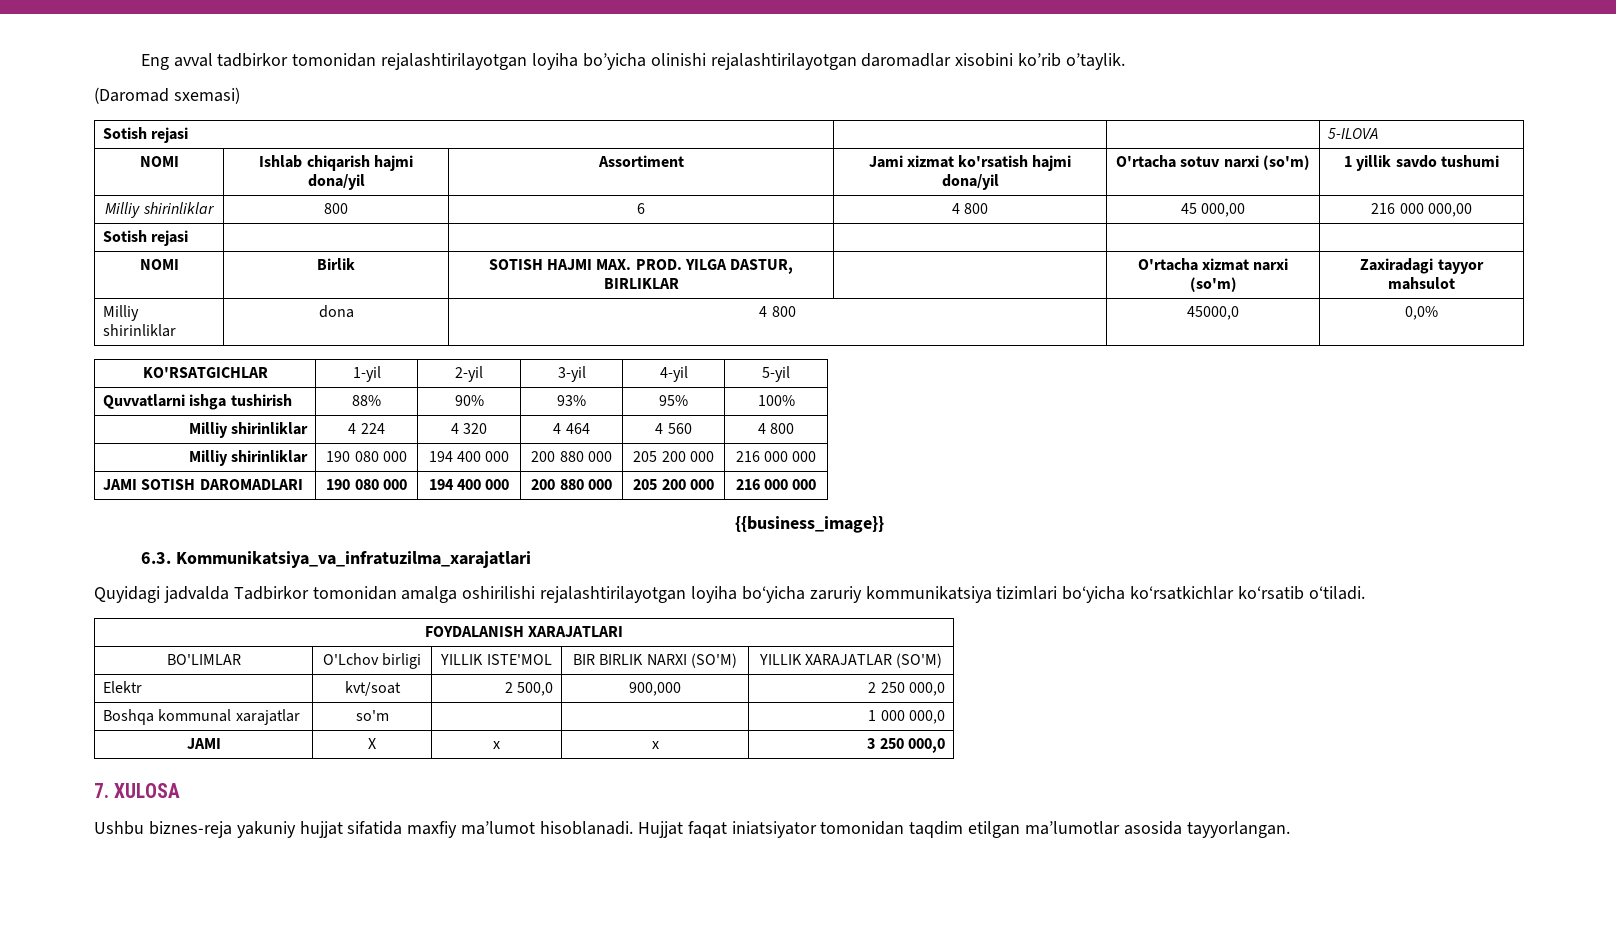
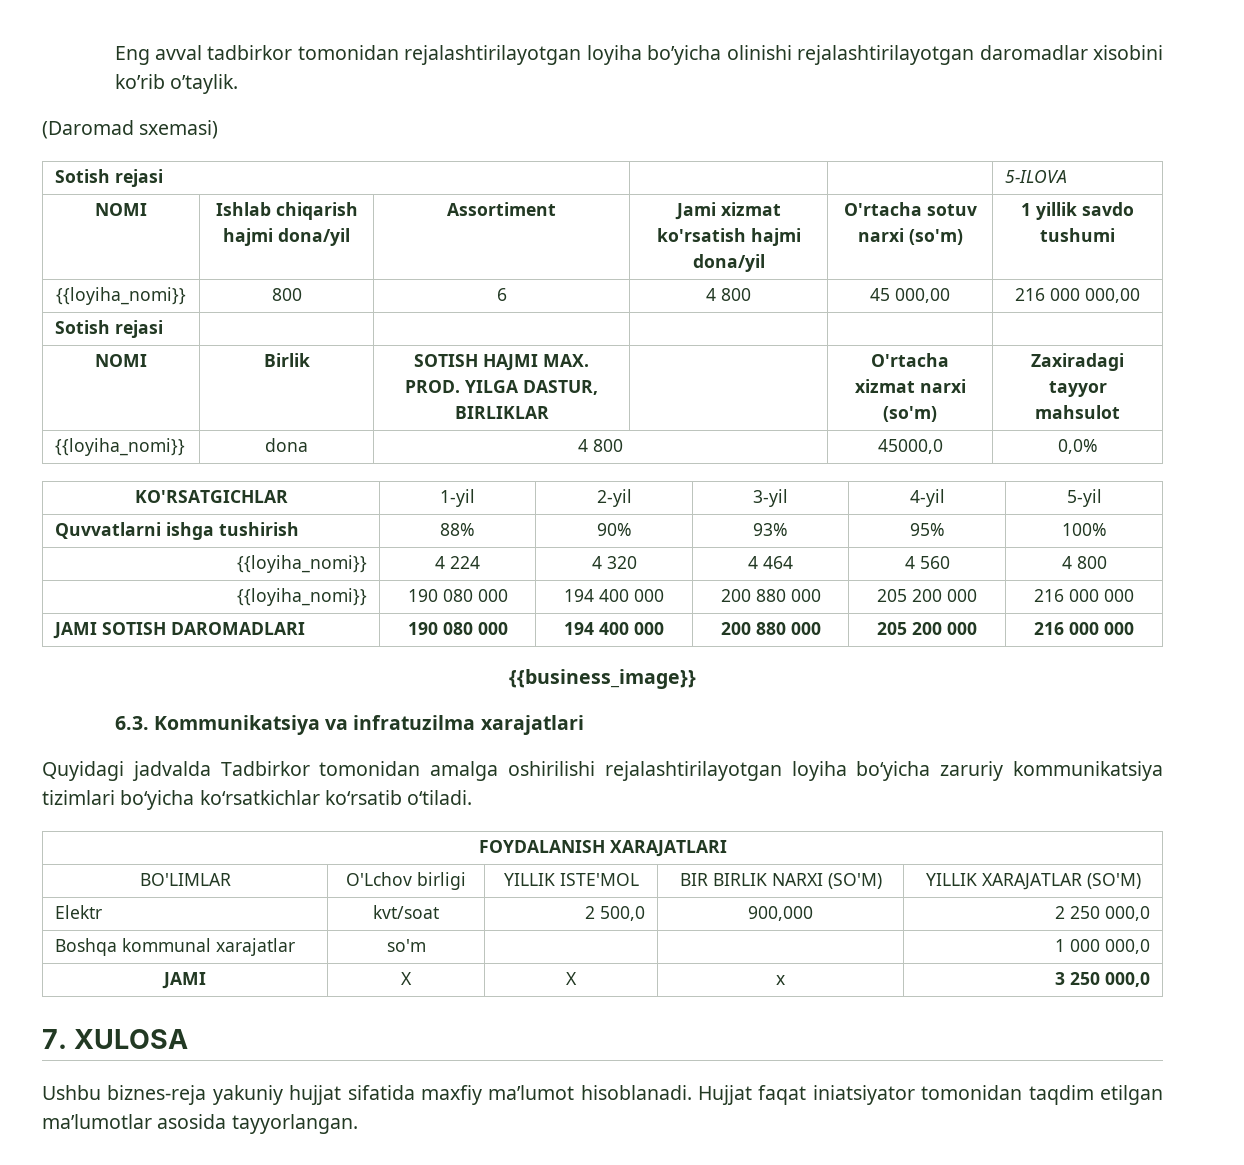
[105,202,215,218] Milliy shirinliklar -> [56,287,186,305] {{loyiha_nomi}}
[103,305,140,321] [103,324,177,337] Milliy shirinliklar -> [55,438,186,456] {{loyiha_nomi}}
[188,422,308,438] Milliy shirinliklar -> [236,555,367,573] {{loyiha_nomi}}
[188,450,308,466] Milliy shirinliklar -> [236,588,367,606] {{loyiha_nomi}}
[175,551,531,568] Kommunikatsiya_va_infratuzilma_xarajatlari -> [153,715,584,735] Kommunikatsiya va infratuzilma xarajatlari
[493,741,500,749] х -> [566,972,577,985] Х

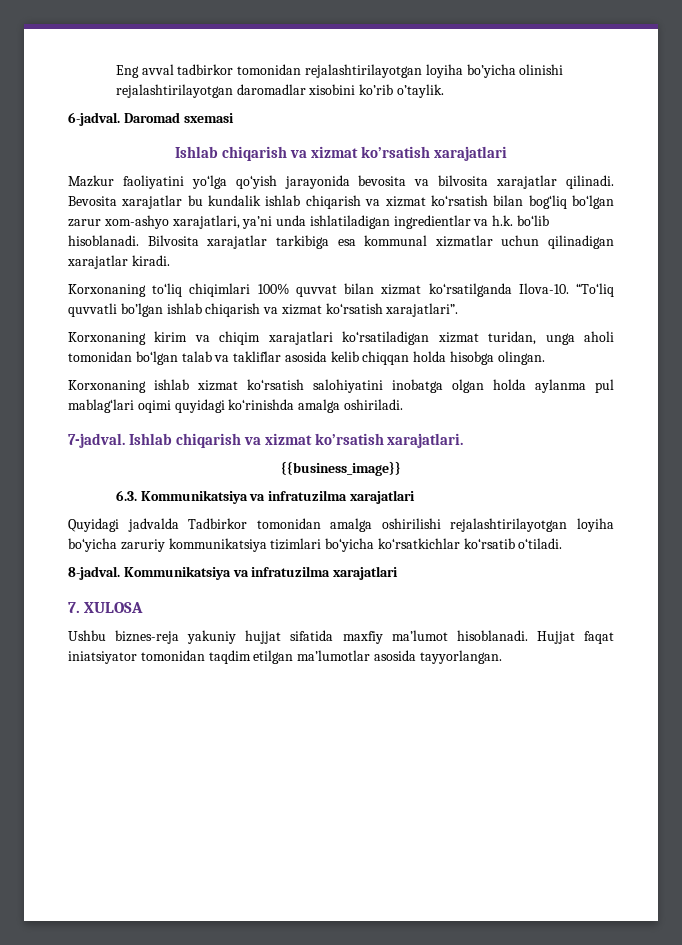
[42,120,219,139] [55,169,164,187] [1005,170,1068,183] [95,203,147,216] [215,202,358,220] [223,228,350,246] [447,202,556,216] [674,202,781,220] [656,228,801,246] [692,254,765,272] [843,202,977,216] [857,228,963,245] [1021,202,1134,220] [1040,228,1115,242] [56,287,186,305] [271,288,302,301] [496,288,507,301] [706,288,751,301] [870,288,950,303] [1015,288,1140,303] [55,320,164,338] [95,354,147,367] [263,353,310,367] [414,354,589,371] [405,380,598,395] [454,406,549,419] [871,353,949,367] [854,379,966,393] [883,406,937,422] [1031,353,1124,371] [1048,381,1107,397] [1035,405,1120,419] [55,438,186,456] [265,438,308,452] [578,439,623,452] [877,439,943,454] [1057,439,1098,454] [134,490,288,503] [440,489,475,507] [596,489,632,507] [753,489,788,507] [909,489,945,507] [1066,489,1102,507] [55,522,300,540] [440,523,475,536] [596,523,632,536] [753,523,788,536] [909,523,945,536] [1061,523,1107,536] [236,555,367,573] [435,556,480,569] [591,556,637,569] [748,556,793,569] [904,556,950,569] [1061,556,1107,569] [236,588,367,606] [407,589,508,602] [564,589,664,602] [720,589,821,602] [877,589,977,602] [1034,589,1134,602] [53,622,306,639] [407,622,508,635] [564,622,664,635] [720,622,821,635] [877,622,977,635] [1034,622,1134,635] (Daromad sxemasi) // Sotish rejasi | | | 5-ILOVA // NOMI | Ishlab chiqarish hajmi dona/yil | Assortiment | Jami xizmat ko'rsatish hajmi dona/yil | O'rtacha sotuv narxi (so'm) | 1 yillik savdo tushumi // {{loyiha_nomi}} | 800 | 6 | 4 800 | 45 000,00 | 216 000 000,00 // Sotish rejasi | | | | | // NOMI | Birlik | SOTISH HAJMI MAX. PROD. YILGA DASTUR, BIRLIKLAR | | O'rtacha xizmat narxi (so'm) | Zaxiradagi tayyor mahsulot // {{loyiha_nomi}} | dona | 4 800 | 45000,0 | 0,0% // KO'RSATGICHLAR | 1-yil | 2-yil | 3-yil | 4-yil | 5-yil // Quvvatlarni ishga tushirish | 88% | 90% | 93% | 95% | 100% // {{loyiha_nomi}} | 4 224 | 4 320 | 4 464 | 4 560 | 4 800 // {{loyiha_nomi}} | 190 080 000 | 194 400 000 | 200 880 000 | 205 200 000 | 216 000 000 // JAMI SOTISH DAROMADLARI | 190 080 000 | 194 400 000 | 200 880 000 | 205 200 000 | 216 000 000 -> [68,112,234,126] [175,146,507,161] [68,175,615,189] [68,195,614,209] [68,215,550,229] [68,235,614,249] [67,255,170,269] [68,283,614,297] [68,303,459,317] [68,331,615,345] [68,351,545,365] [68,379,614,393] [68,399,403,413] [68,433,464,448] 6-jadval. Daromad sxemasi // Ishlab chiqarish va xizmat ko’rsatish xarajatlari // Mazkur faoliyatini yo‘lga qo‘yish jarayonida bevosita va bilvosita xarajatlar qilinadi. Bevosita xarajatlar bu kundalik ishlab chiqarish va xizmat ko‘rsatish bilan bog‘liq bo‘lgan zarur xom-ashyo xarajatlari, ya’ni unda ishlatiladigan ingredientlar va h.k. bo‘lib hisoblanadi. Bilvosita xarajatlar tarkibiga esa kommunal xizmatlar uchun qilinadigan xarajatlar kiradi. // Korxonaning to‘liq chiqimlari 100% quvvat bilan xizmat ko‘rsatilganda Ilova-10. “To‘liq quvvatli bo’lgan ishlab chiqarish va xizmat ko‘rsatish xarajatlari”. // Korxonaning kirim va chiqim xarajatlari ko‘rsatiladigan xizmat turidan, unga aholi tomonidan bo‘lgan talab va takliflar asosida kelib chiqqan holda hisobga olingan. // Korxonaning ishlab xizmat ko‘rsatish salohiyatini inobatga olgan holda aylanma pul mablag‘lari oqimi quyidagi ko‘rinishda amalga oshiriladi. // 7-jadval. Ishlab chiqarish va xizmat ko’rsatish xarajatlari.
[478,840,727,857] [139,873,231,886] [346,872,466,890] [503,873,639,886] [679,873,882,889] [925,873,1141,890] [55,905,103,919] [373,905,439,919] [584,906,645,921] [748,906,813,921] [1054,906,1150,921] [55,938,296,956] [386,939,426,952] [1054,939,1150,954] [162,972,206,989] [401,972,412,985] [566,972,577,985] [776,975,785,985] [1054,972,1150,987] // FOYDALANISH XARAJATLARI // BO'LIMLAR | O'Lchov birligi | YILLIK ISTE'MOL | BIR BIRLIK NARXI (SO'M) | YILLIK XARAJATLAR (SO'M) // Elektr | kvt/soat | 2 500,0 | 900,000 | 2 250 000,0 // Boshqa kommunal xarajatlar | so'm | | | 1 000 000,0 // JAMI | Х | Х | х | 3 250 000,0 -> [68,566,399,580] // 8-jadval. Kommunikatsiya va infratuzilma xarajatlari

